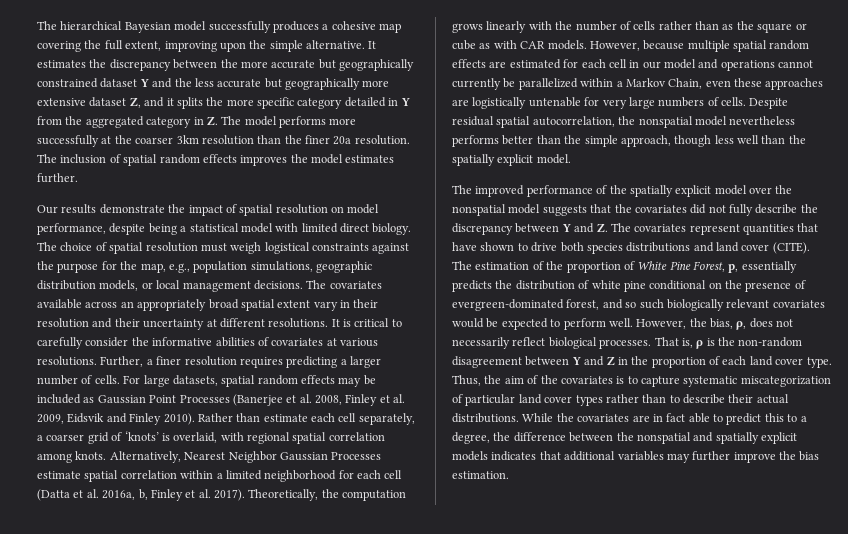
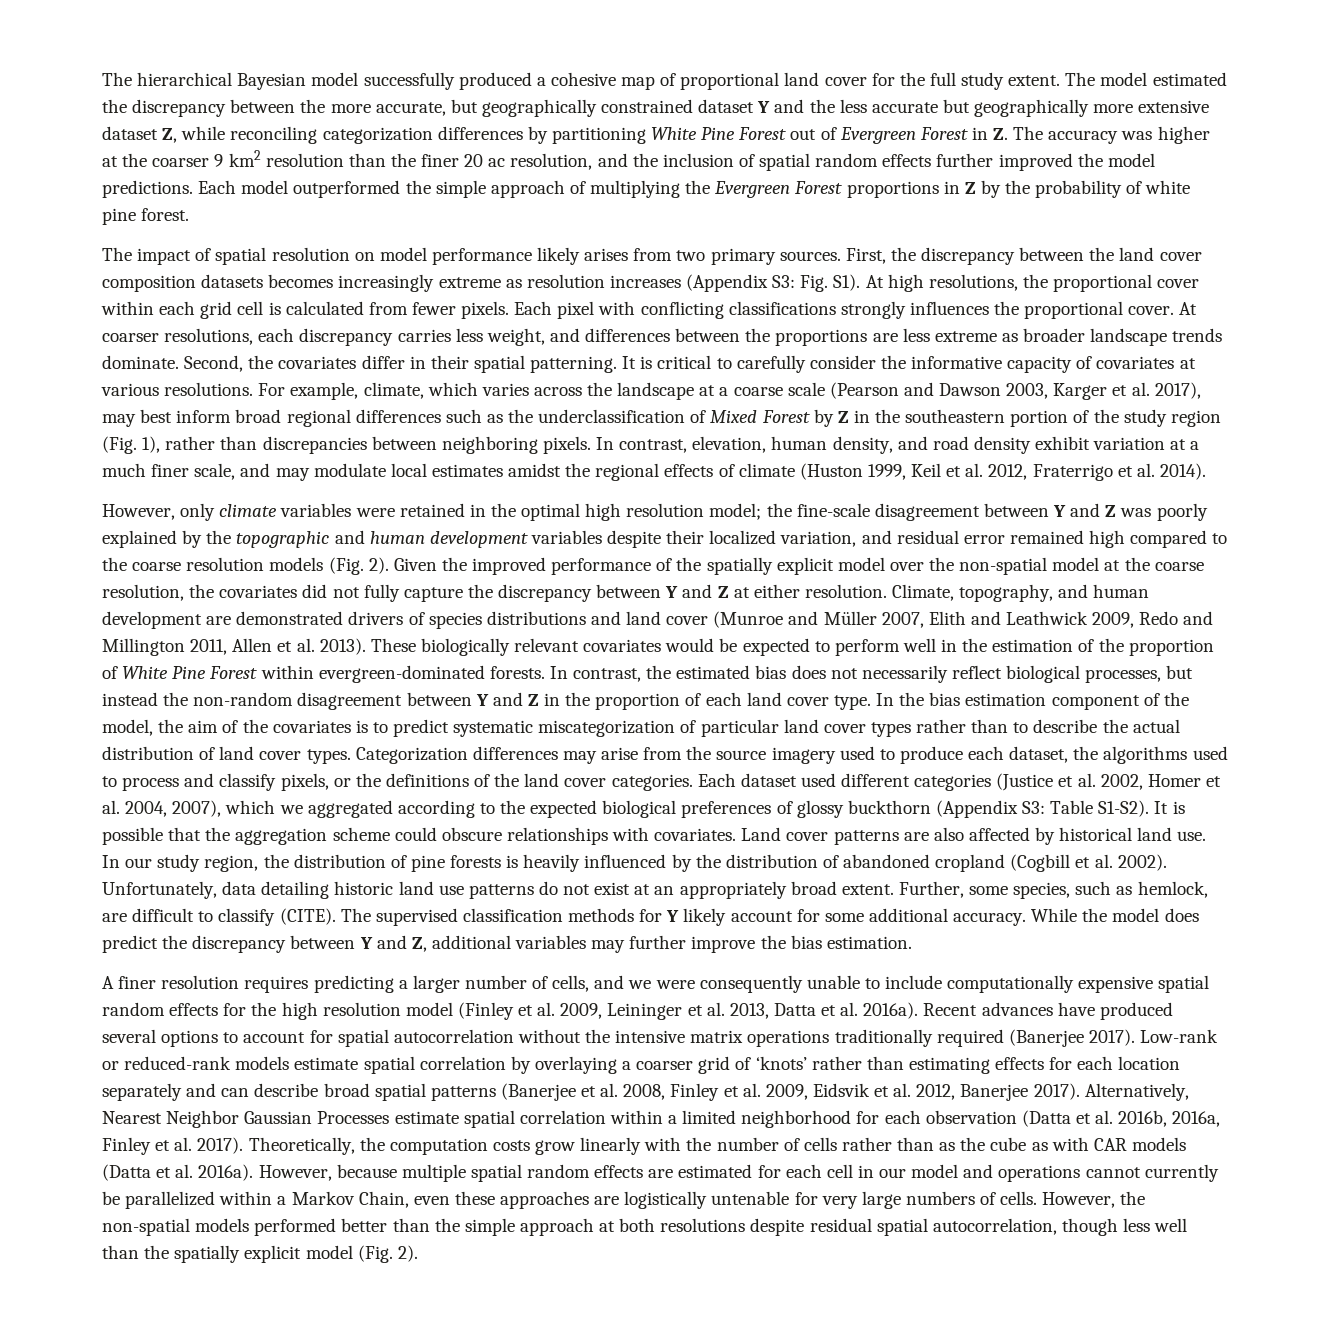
[272,21,319,33] produces -> [458,72,532,90] produced
[37,40,377,52] [37,60,86,68] covering the full extent, improving upon the simple alternative. It estimates -> [660,72,1227,90] of proportional land cover for the full study extent. The model estimated
[271,60,316,69] accurate -> [375,102,446,116] accurate,
[144,97,410,109] [37,116,357,128] [37,135,99,147] and it splits the more specific category detailed in Y from the aggregated category in Z. The model performs more successfully -> [181,126,1210,144] while reconciling categorization differences by partitioning White Pine Forest out of Evergreen Forest in Z. The accuracy was higher
[176,135,199,144] 3km -> [214,150,261,167] 9 km2
[333,135,410,145] [37,154,57,163] 20a resolution. The -> [464,153,658,170] 20 ac resolution, and the
[240,154,395,166] [37,173,78,183] [37,204,186,214] improves the model estimates further. // Our results demonstrate the -> [936,153,1155,171] [102,180,1191,198] [102,208,190,225] [102,247,132,261] further improved the model predictions. Each model outperformed the simple approach of multiplying the Evergreen Forest proportions in Z by the probability of white pine forest. // The
[37,223,412,235] [37,242,410,254] [37,261,372,273] [37,280,382,292] [37,299,379,311] [37,318,329,330] performance, despite being a statistical model with limited direct biology. The choice of spatial resolution must weigh logistical constraints against the purpose for the map, e.g., population simulations, geographic distribution models, or local management decisions. The covariates available across an appropriately broad spatial extent vary in their resolution and their uncertainty at different resolutions. -> [431,247,1202,265] [102,274,1200,292] [101,301,1198,319] [102,328,1223,346] [102,355,618,373] performance likely arises from two primary sources. First, the discrepancy between the land cover composition datasets becomes increasingly extreme as resolution increases (Appendix S3: Fig. S1). At high resolutions, the proportional cover within each grid cell is calculated from fewer pixels. Each pixel with conflicting classifications strongly influences the proportional cover. At coarser resolutions, each discrepancy carries less weight, and differences between the proportions are less extreme as broader landscape trends dominate. Second, the covariates differ in their spatial patterning.
[215,337,255,347] abilities -> [1007,356,1073,373] capacity
[100,356,153,367] Further, a -> [258,382,1201,400] [102,409,1221,427] [102,436,1200,454] [102,463,1206,481] [102,503,1208,521] [102,530,1228,548] [102,557,1204,575] [102,584,1150,602] [102,611,1214,629] [102,638,1214,656] [102,665,1194,683] [102,692,1189,710] [102,719,1180,737] [102,746,1228,764] [102,773,1221,791] [102,800,1185,818] [102,827,1207,845] [102,854,1167,872] [102,881,1208,899] [102,908,1199,926] [102,935,912,953] [102,976,114,989] For example, climate, which varies across the landscape at a coarse scale (Pearson and Dawson 2003, Karger et al. 2017), may best inform broad regional differences such as the underclassification of Mixed Forest by Z in the southeastern portion of the study region (Fig. 1), rather than discrepancies between neighboring pixels. In contrast, elevation, human density, and road density exhibit variation at a much finer scale, and may modulate local estimates amidst the regional effects of climate (Huston 1999, Keil et al. 2012, Fraterrigo et al. 2014). // However, only climate variables were retained in the optimal high resolution model; the fine-scale disagreement between Y and Z was poorly explained by the topographic and human development variables despite their localized variation, and residual error remained high compared to the coarse resolution models (Fig. 2). Given the improved performance of the spatially explicit model over the non-spatial model at the coarse resolution, the covariates did not fully capture the discrepancy between Y and Z at either resolution. Climate, topography, and human development are demonstrated drivers of species distributions and land cover (Munroe and Müller 2007, Elith and Leathwick 2009, Redo and Millington 2011, Allen et al. 2013). These biologically relevant covariates would be expected to perform well in the estimation of the proportion of White Pine Forest within evergreen-dominated forests. In contrast, the estimated bias does not necessarily reflect biological processes, but instead the non-random disagreement between Y and Z in the proportion of each land cover type. In the bias estimation component of the model, the aim of the covariates is to predict systematic miscategorization of particular land cover types rather than to describe the actual distribution of land cover types. Categorization differences may arise from the source imagery used to produce each dataset, the algorithms used to process and classify pixels, or the definitions of the land cover categories. Each dataset used different categories (Justice et al. 2002, Homer et al. 2004, 2007), which we aggregated according to the expected biological preferences of glossy buckthorn (Appendix S3: Table S1-S2). It is possible that the aggregation scheme could obscure relationships with covariates. Land cover patterns are also affected by historical land use. In our study region, the distribution of pine forests is heavily influenced by the distribution of abandoned cropland (Cogbill et al. 2002). Unfortunately, data detailing historic land use patterns do not exist at an appropriately broad extent. Further, some species, such as hemlock, are difficult to classify (CITE). The supervised classification methods for Y likely account for some additional accuracy. While the model does predict the discrepancy between Y and Z, additional variables may further improve the bias estimation. // A
[94,375,376,387] [37,394,230,404] cells. For large datasets, spatial random effects may be included as Gaussian Point Processes -> [552,975,1210,993] [102,1002,1173,1020] [102,1029,1219,1047] [102,1056,1181,1074] [102,1083,496,1101] cells, and we were consequently unable to include computationally expensive spatial random effects for the high resolution model (Finley et al. 2009, Leininger et al. 2013, Datta et al. 2016a). Recent advances have produced several options to account for spatial autocorrelation without the intensive matrix operations traditionally required (Banerjee 2017). Low-rank or reduced-rank models estimate spatial correlation by overlaying a coarser grid of ‘knots’ rather than estimating effects for each location separately and can describe broad spatial patterns
[106,413,415,425] [37,431,385,444] [37,451,107,463] and Finley 2010). Rather than estimate each cell separately, a coarser grid of ‘knots’ is overlaid, with regional spatial correlation among knots. -> [874,1083,1080,1101] et al. 2012, Banerjee 2017).
[384,470,403,479] [37,489,148,501] cell (Datta et al. 2016a, b, -> [925,1110,1221,1127] observation (Datta et al. 2016b, 2016a,
[452,23,483,33] grows -> [492,1140,576,1155] costs grow
[757,23,807,33] square or -> (986, 1144) none
[547,40,587,50] models. -> [1131,1137,1186,1151] [102,1164,254,1181] models (Datta et al. 2016a).
[749,98,789,109] [452,116,796,128] [452,135,671,147] Despite residual spatial autocorrelation, the nonspatial model nevertheless performs better than the simple approach, -> [1042,1191,1146,1208] [102,1218,1057,1236] However, the non-spatial models performed better than the simple approach at both resolutions despite residual spatial autocorrelation,
[536,154,571,164] [452,185,793,197] [452,204,818,216] [452,223,819,235] [452,242,810,254] [452,261,797,273] [452,280,806,292] [452,299,825,311] [452,318,794,330] [452,337,803,349] [452,356,832,368] [452,375,831,387] [452,394,789,406] [452,413,807,425] [452,432,797,444] [452,451,820,463] [452,471,509,479] model. // The improved performance of the spatially explicit model over the nonspatial model suggests that the covariates did not fully describe the discrepancy between Y and Z. The covariates represent quantities that have shown to drive both species distributions and land cover (CITE). The estimation of the proportion of White Pine Forest, p, essentially predicts the distribution of white pine conditional on the presence of evergreen-dominated forest, and so such biologically relevant covariates would be expected to perform well. However, the bias, ρ, does not necessarily reflect biological processes. That is, ρ is the non-random disagreement between Y and Z in the proportion of each land cover type. Thus, the aim of the covariates is to capture systematic miscategorization of particular land cover types rather than to describe their actual distributions. While the covariates are in fact able to predict this to a degree, the difference between the nonspatial and spatially explicit models indicates that additional variables may further improve the bias estimation. -> [305,1245,418,1263] model (Fig. 2).

